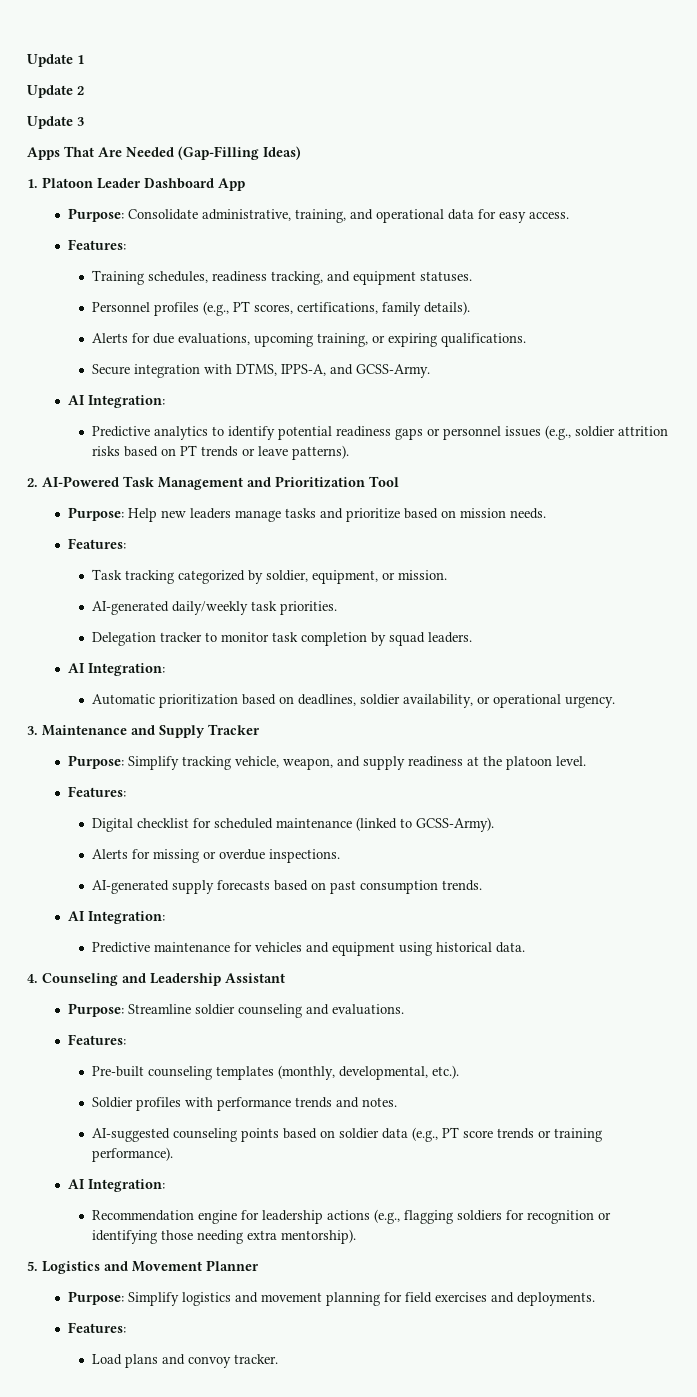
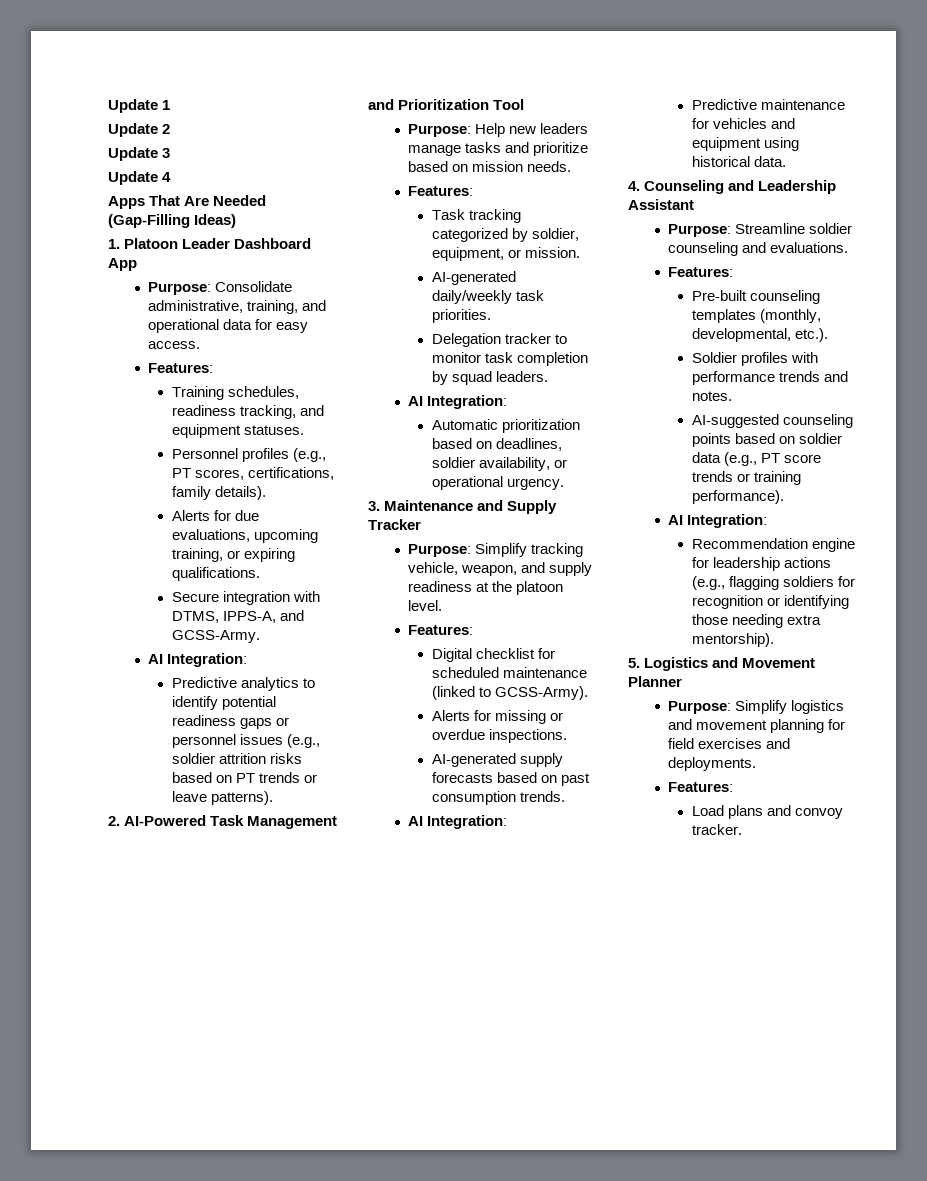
(84, 121) none -> [108,171,172,185] // Update 4

